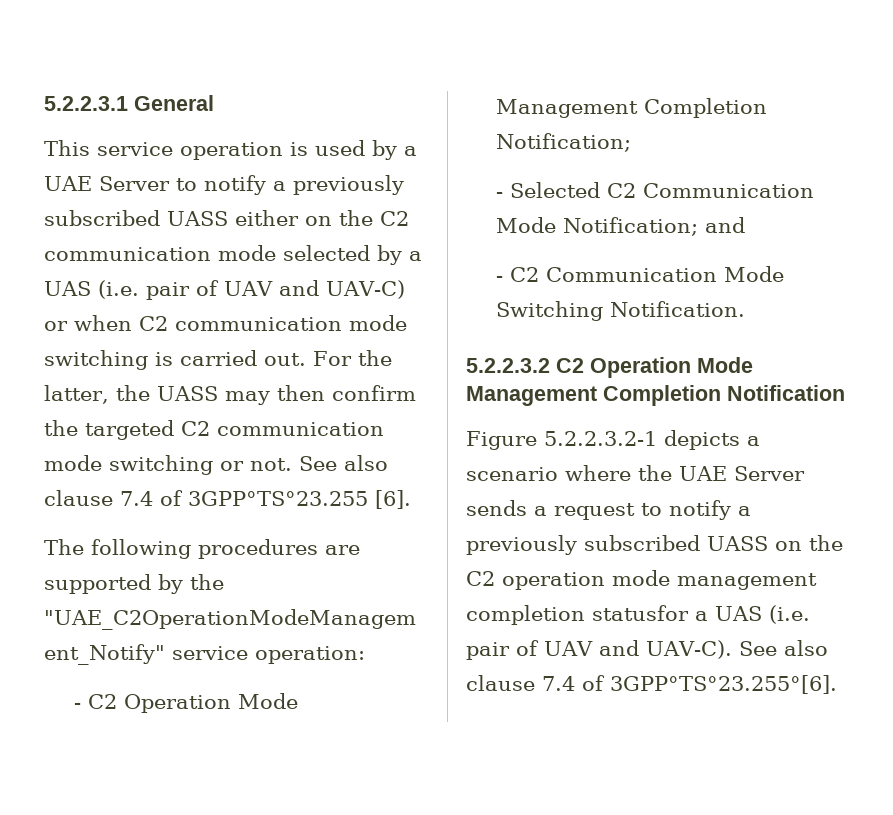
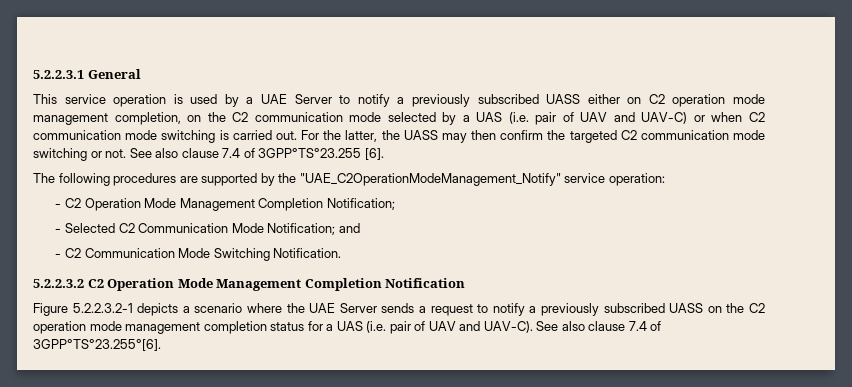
(332, 221) none -> [648,94,765,107] [33,112,202,125] C2 operation mode management completion, on
[592,605,689,621] statusfor -> [270,321,323,331] status for

